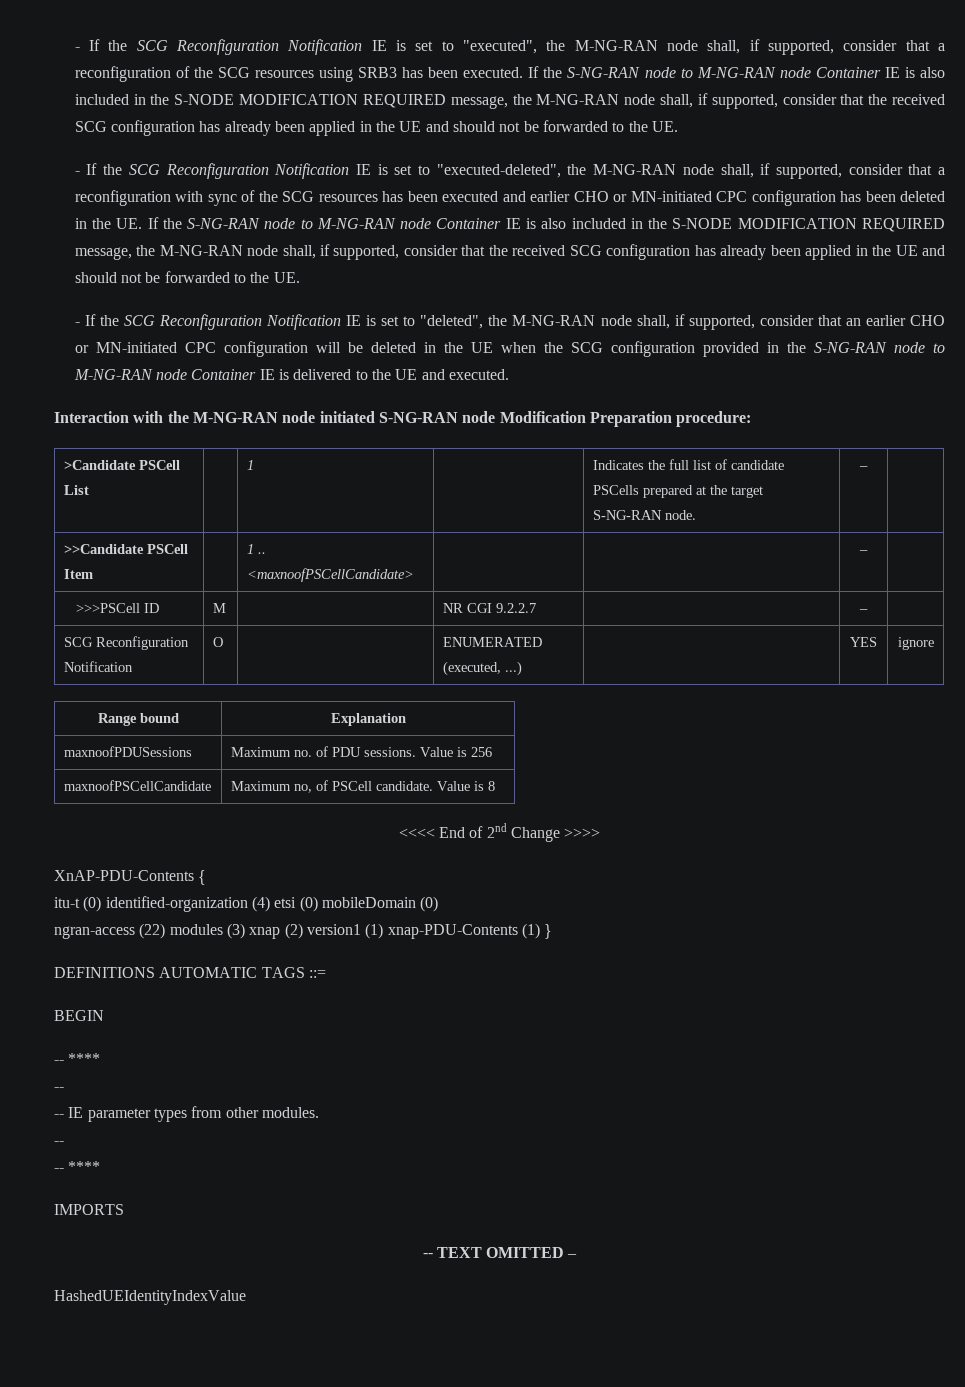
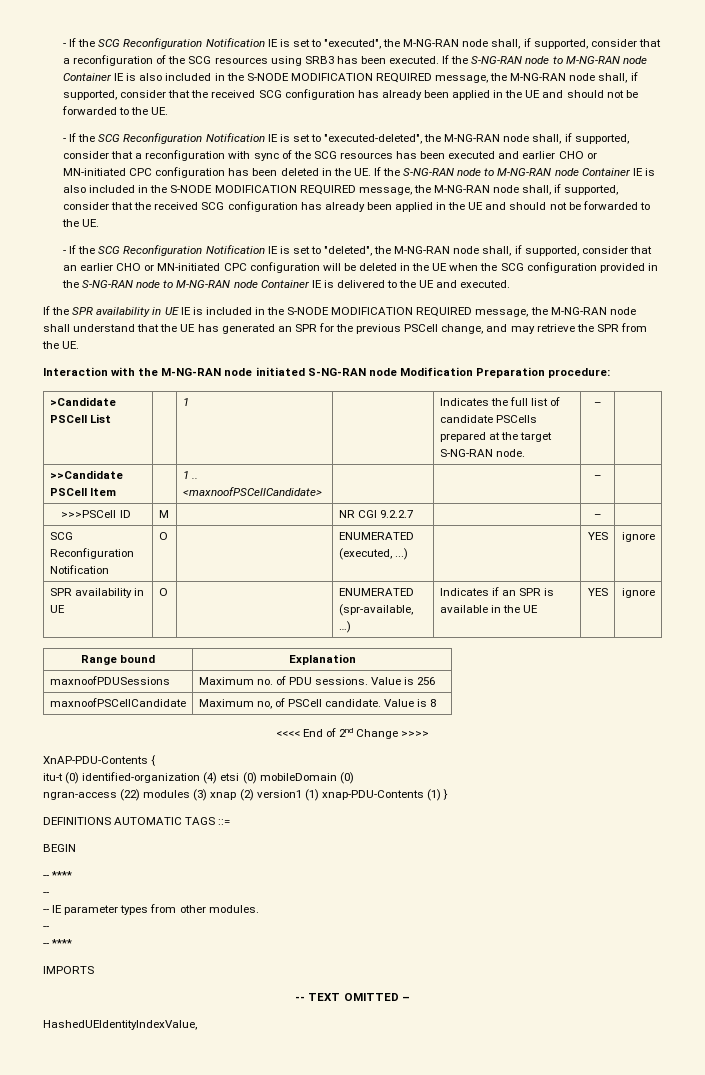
(509, 374) none -> [43,306,636,317] [43,323,647,334] [42,341,80,349] // If the SPR availability in UE IE is included in the S-NODE MODIFICATION REQUIRED message, the M-NG-RAN node shall understand that the UE has generated an SPR for the previous PSCell change, and may retrieve the SPR from the UE.
(934, 643) none -> [49,588,144,598] [49,605,65,613] [158,588,168,596] [338,588,414,596] [338,604,413,616] [338,621,351,633] [439,587,554,596] [439,605,538,613] [587,588,608,596] [621,588,655,598] // SPR availability in UE | O | | ENUMERATED (spr-available, …) | Indicates if an SPR is available in the UE | YES | ignore
[54,1290,246,1305] HashedUEIdentityIndexValue -> [43,1020,197,1030] HashedUEIdentityIndexValue,

